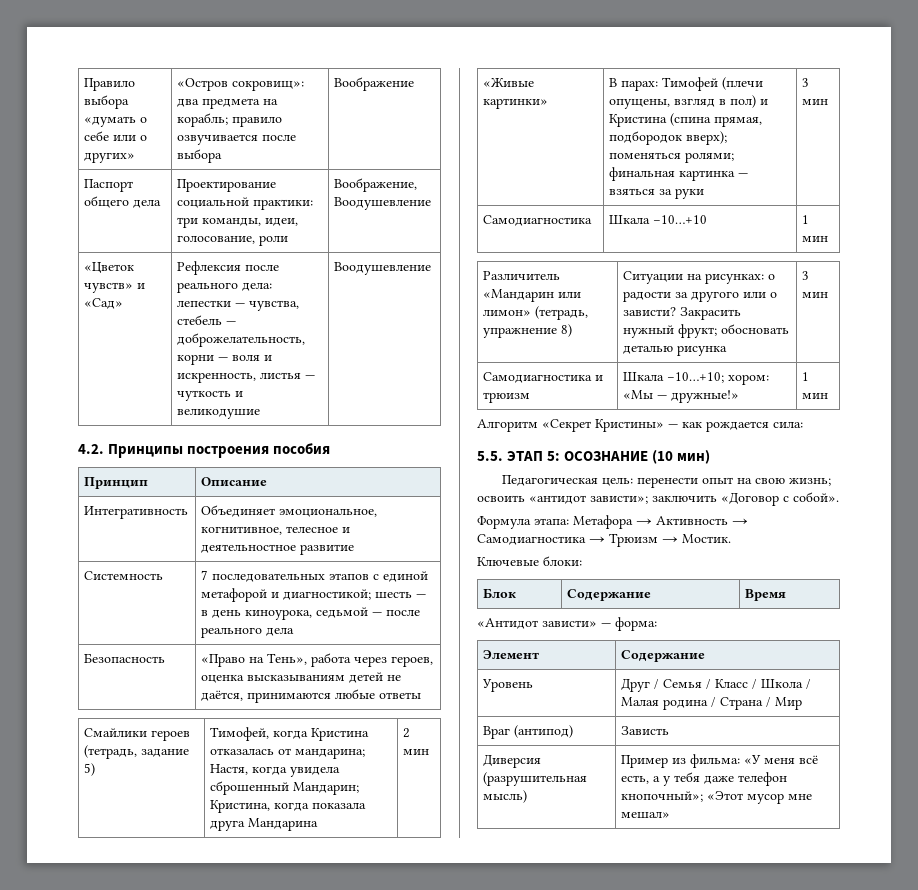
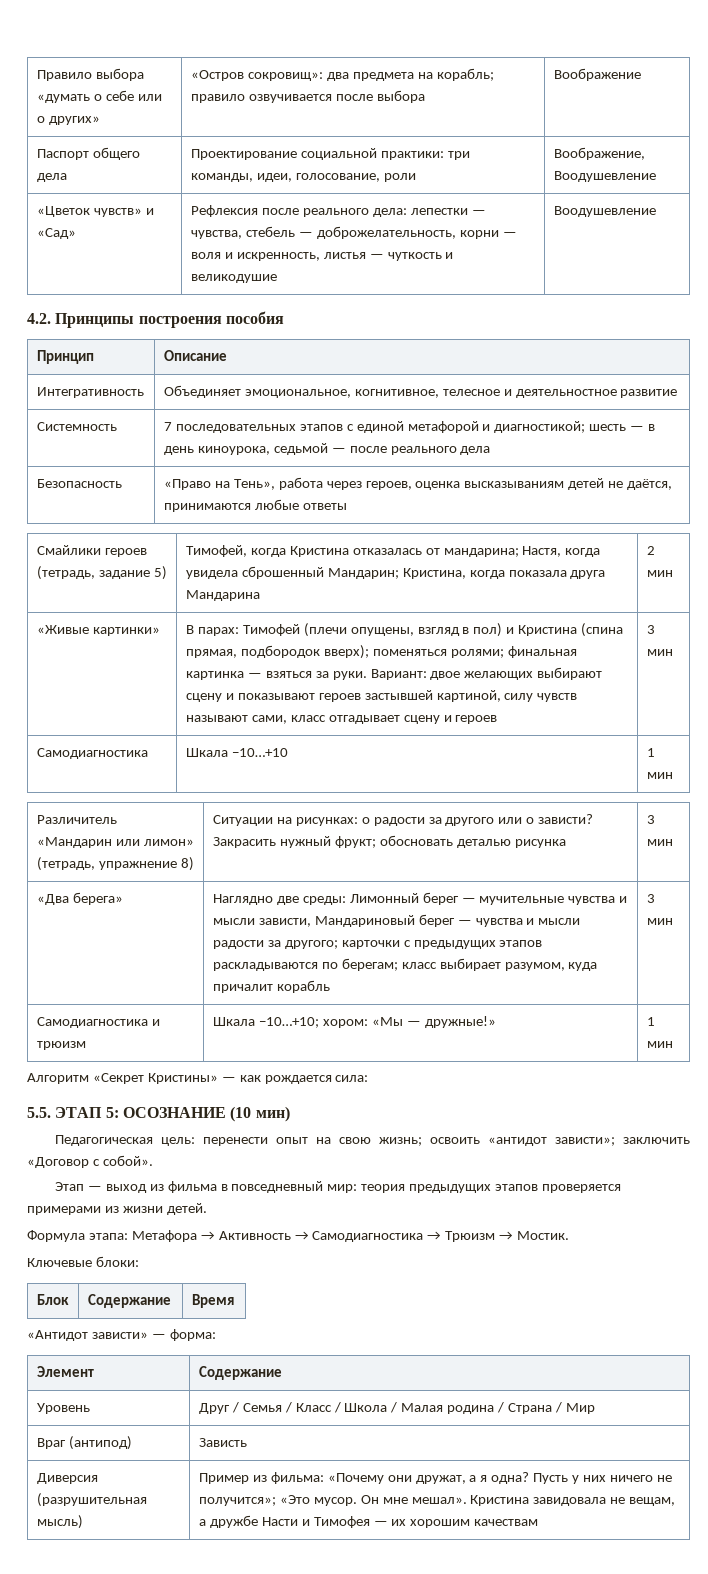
[675,188,705,199] руки -> [332,667,603,680] [185,690,578,702] [185,715,498,724] руки. Вариант: двое желающих выбирают сцену и показывают героев застывшей картиной, силу чувств называют сами, класс отгадывает сцену и героев
(829, 295) none -> [36,892,123,905] [212,892,628,905] [212,914,581,927] [212,940,543,949] [212,958,598,971] [212,980,330,993] [646,894,655,903] [646,918,673,925] // «Два берега» | Наглядно две среды: Лимонный берег — мучительные чувства и мысли зависти, Мандариновый берег — чувства и мысли радости за другого; карточки с предыдущих этапов раскладываются по берегам; класс выбирает разумом, куда причалит корабль | 3 мин
(839, 497) none -> [54,1181,621,1193] [27,1203,207,1215] // Этап — выход из фильма в повседневный мир: теория предыдущих этапов проверяется примерами из жизни детей.
[744,755,819,764] [621,772,788,786] [621,791,813,804] [621,812,671,819] «У меня всё есть, а у тебя даже телефон кнопочный»; «Этот мусор мне мешал» -> [327,1472,672,1484] [198,1495,676,1506] [198,1515,539,1528] «Почему они дружат, а я одна? Пусть у них ничего не получится»; «Это мусор. Он мне мешал». Кристина завидовала не вещам, а дружбе Насти и Тимофея — их хорошим качествам

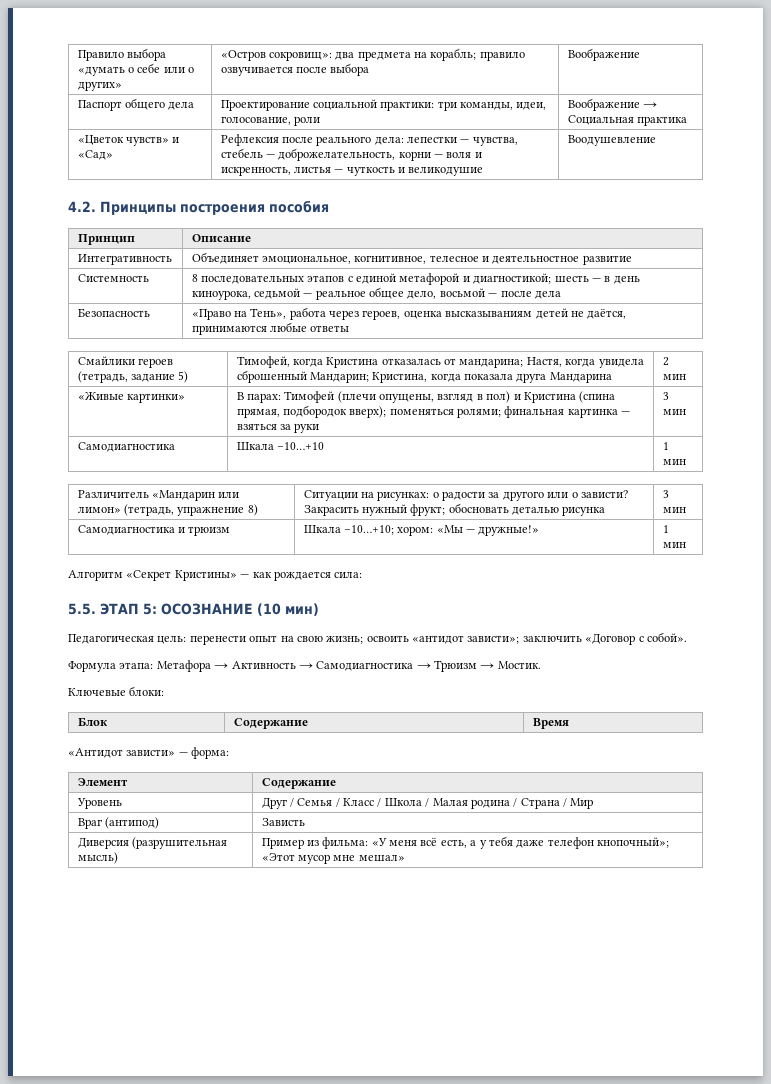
[553,147,645,160] [553,171,656,182] Воображение, Воодушевление -> [567,98,657,111] [567,115,687,126] Воображение → Социальная практика
[163,422,172,431] 7 -> [191,274,198,282] 8
[349,446,457,455] после реального -> [315,287,532,300] реальное общее дело, восьмой — после
[332,667,603,680] [185,690,578,702] [185,715,498,724] руки. Вариант: двое желающих выбирают сцену и показывают героев застывшей картиной, силу чувств называют сами, класс отгадывает сцену и героев -> [294,423,320,433] руки
[36,892,123,905] [212,892,628,905] [212,914,581,927] [212,940,543,949] [212,958,598,971] [212,980,330,993] [646,894,655,903] [646,918,673,925] // «Два берега» | Наглядно две среды: Лимонный берег — мучительные чувства и мысли зависти, Мандариновый берег — чувства и мысли радости за другого; карточки с предыдущих этапов раскладываются по берегам; класс выбирает разумом, куда причалит корабль | 3 мин -> (686, 510) none
[54,1181,621,1193] [27,1203,207,1215] // Этап — выход из фильма в повседневный мир: теория предыдущих этапов проверяется примерами из жизни детей. -> (687, 637) none
[327,1472,672,1484] [198,1495,676,1506] [198,1515,539,1528] «Почему они дружат, а я одна? Пусть у них ничего не получится»; «Это мусор. Он мне мешал». Кристина завидовала не вещам, а дружбе Насти и Тимофея — их хорошим качествам -> [371,836,670,849] [261,853,405,864] «У меня всё есть, а у тебя даже телефон кнопочный»; «Этот мусор мне мешал»

